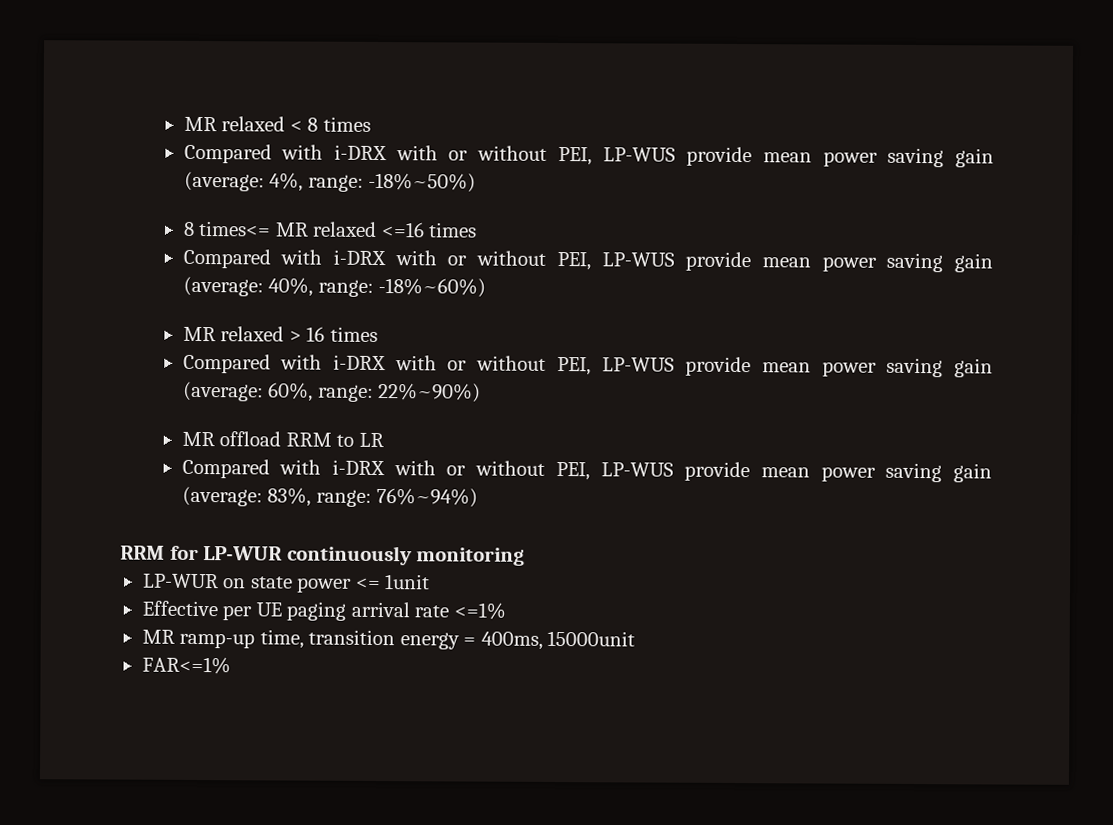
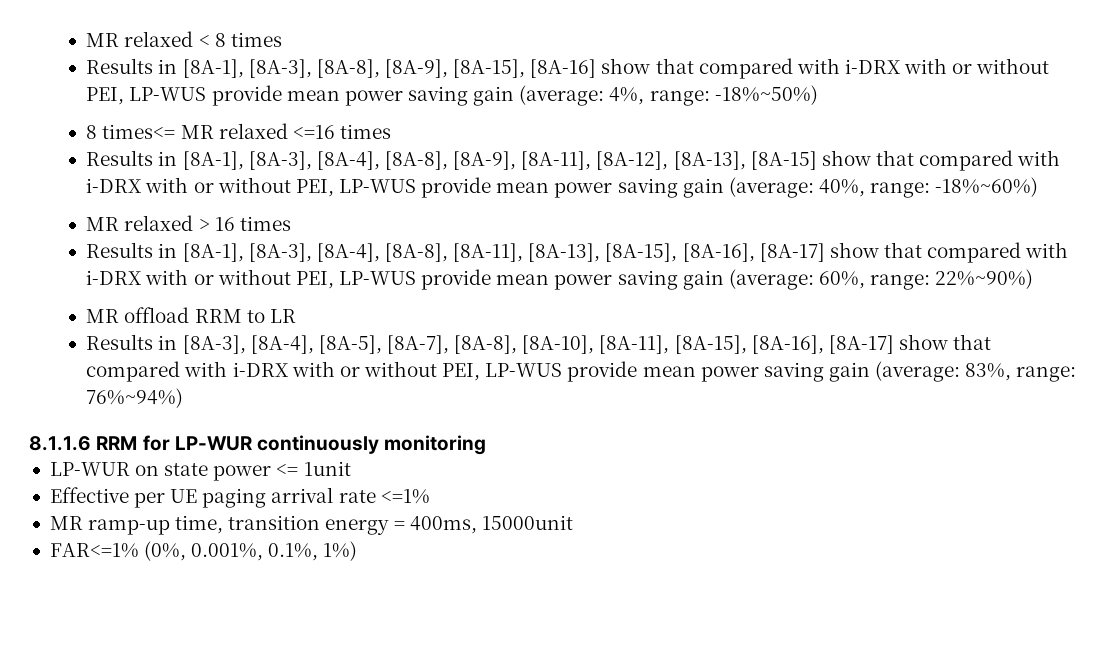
[183,143,272,164] Compared -> [86,58,793,79] Results in [8A-1], [8A-3], [8A-8], [8A-9], [8A-15], [8A-16] show that compared
[182,248,271,269] Compared -> [86,150,1014,171] Results in [8A-1], [8A-3], [8A-4], [8A-8], [8A-9], [8A-11], [8A-12], [8A-13], [8A-15] show that compared
[182,353,271,374] Compared -> [86,242,1022,263] Results in [8A-1], [8A-3], [8A-4], [8A-8], [8A-11], [8A-13], [8A-15], [8A-16], [8A-17] show that compared
[181,458,270,479] Compared -> [86,334,992,354] [86,361,181,382] Results in [8A-3], [8A-4], [8A-5], [8A-7], [8A-8], [8A-10], [8A-11], [8A-15], [8A-16], [8A-17] show that compared
(479, 497) none -> [29,436,91,451] 8.1.1.6
(231, 665) none -> [144,541,358,561] (0%, 0.001%, 0.1%, 1%)

